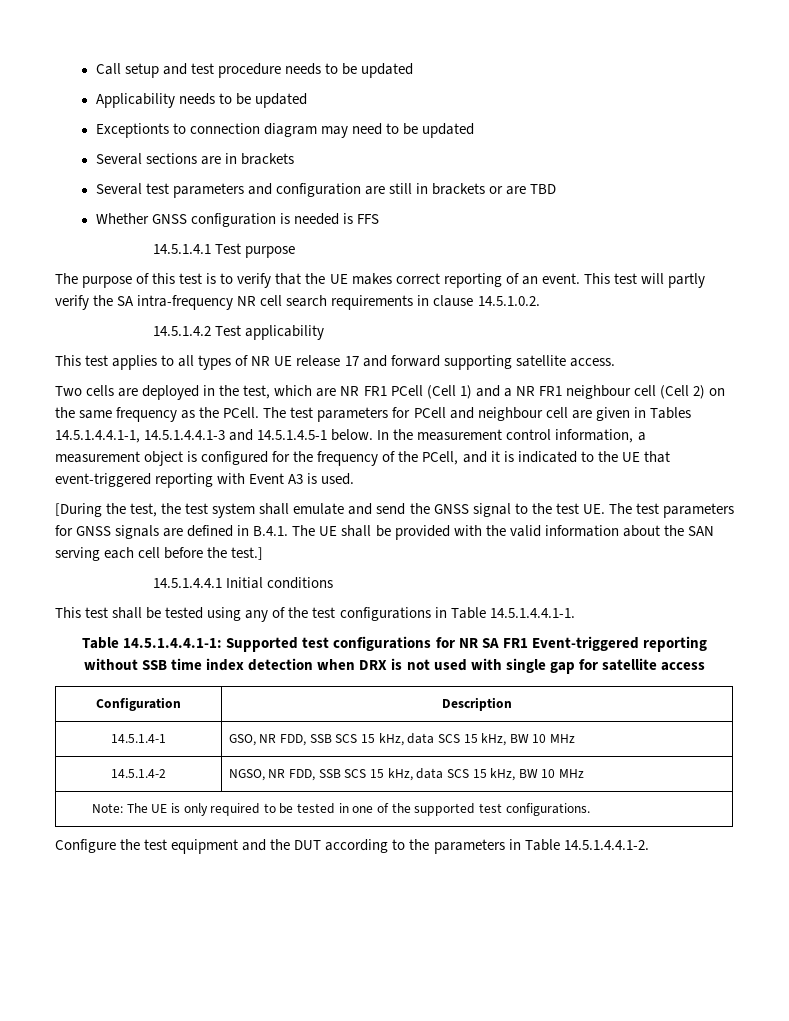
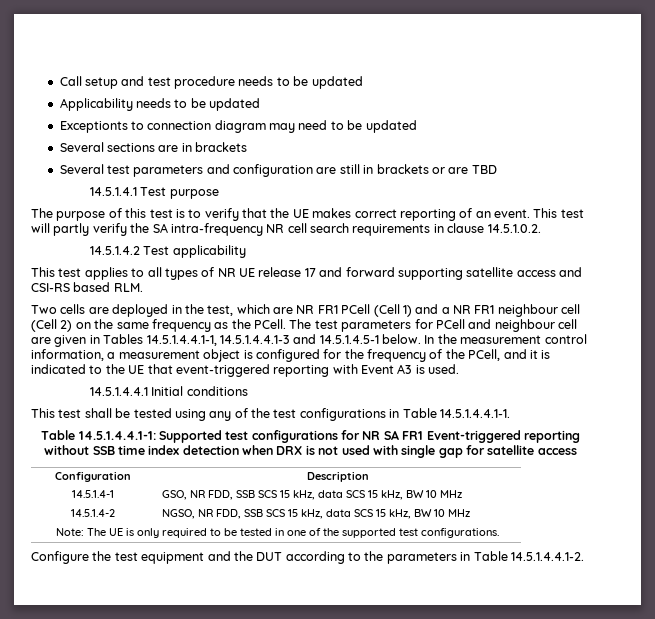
[95,213,380,227] // Whether GNSS configuration is needed is FFS -> (497, 169) none
[569,358,615,367] access. -> [516,267,582,277] [31,282,143,292] access and CSI-RS based RLM.
[55,503,734,518] [55,525,714,540] [55,547,264,561] // [During the test, the test system shall emulate and send the GNSS signal to the test UE. The test parameters for GNSS signals are defined in B.4.1. The UE shall be provided with the valid information about the SAN serving each cell before the test.] -> (460, 369) none

